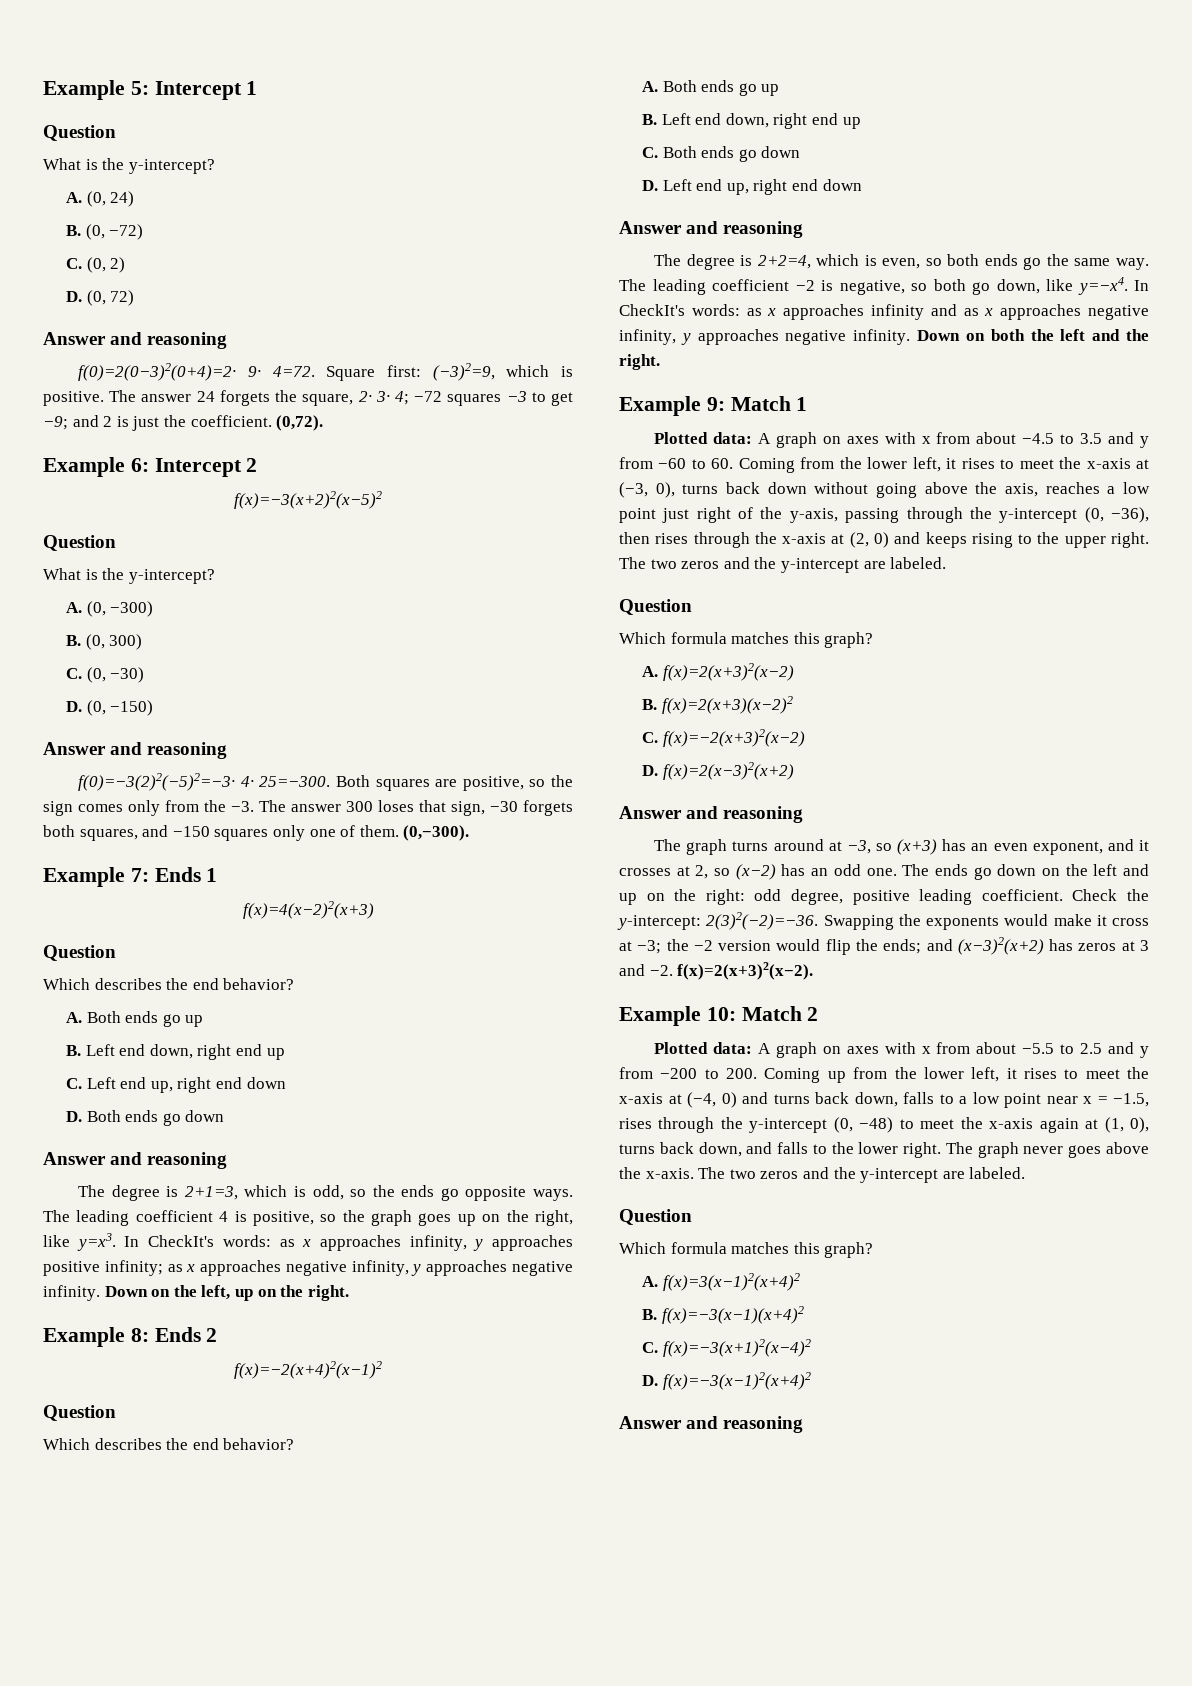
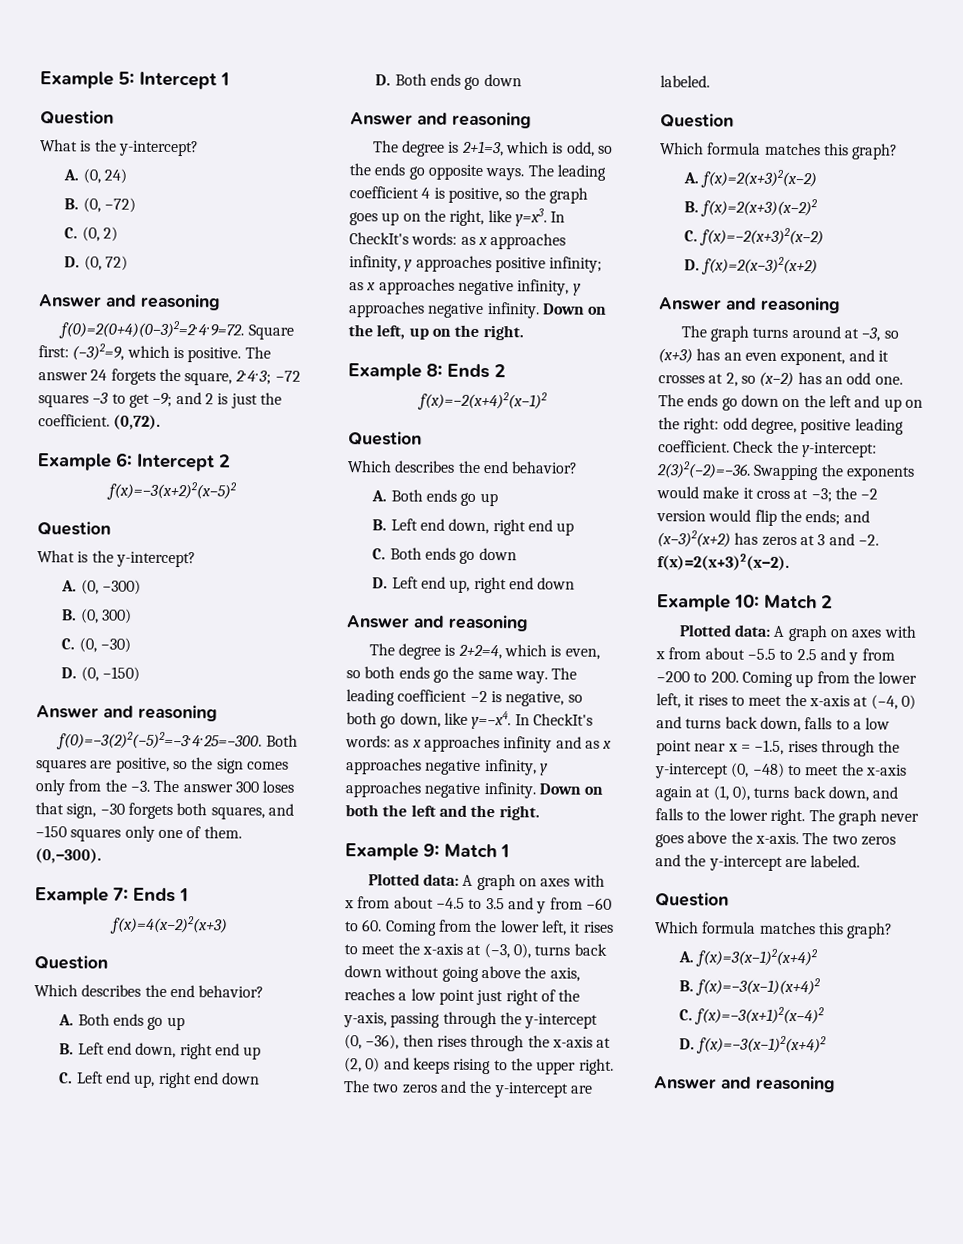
[78,363,315,381] f(0)=2(0−3)2(0+4)=2· 9· 4=72. -> [57,320,245,340] f(0)=2(0+4)(0−3)2=2· 4· 9=72.
[375,391,409,405] 3· 4; -> [246,370,272,385] 4· 3;

